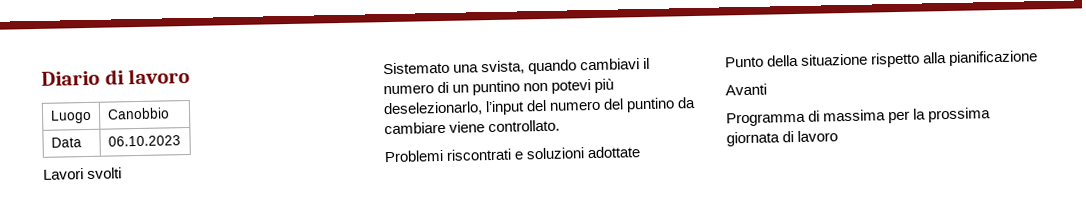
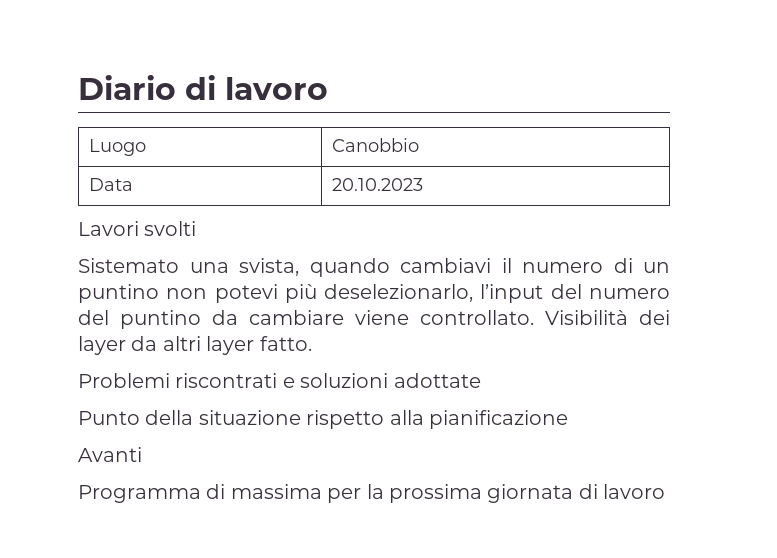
[107,135,181,147] 06.10.2023 -> [331,178,423,191] 20.10.2023
(561, 126) none -> [545,310,670,325] [78,336,312,355] Visibilità dei layer da altri layer fatto.

